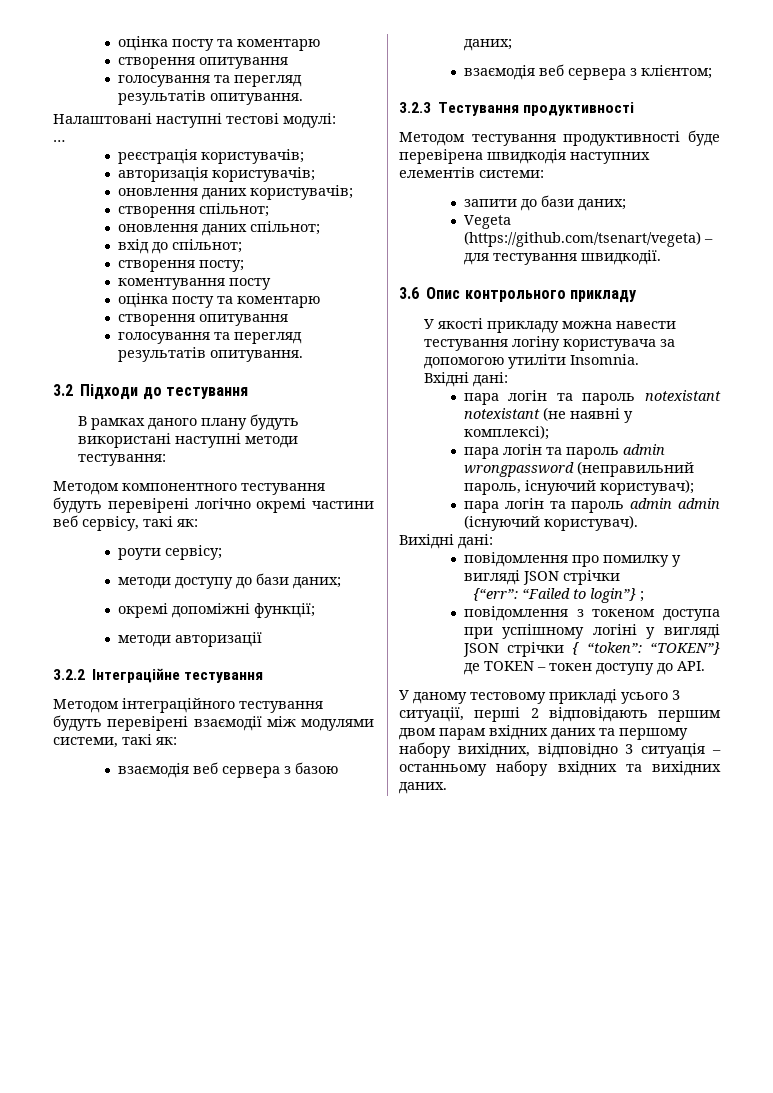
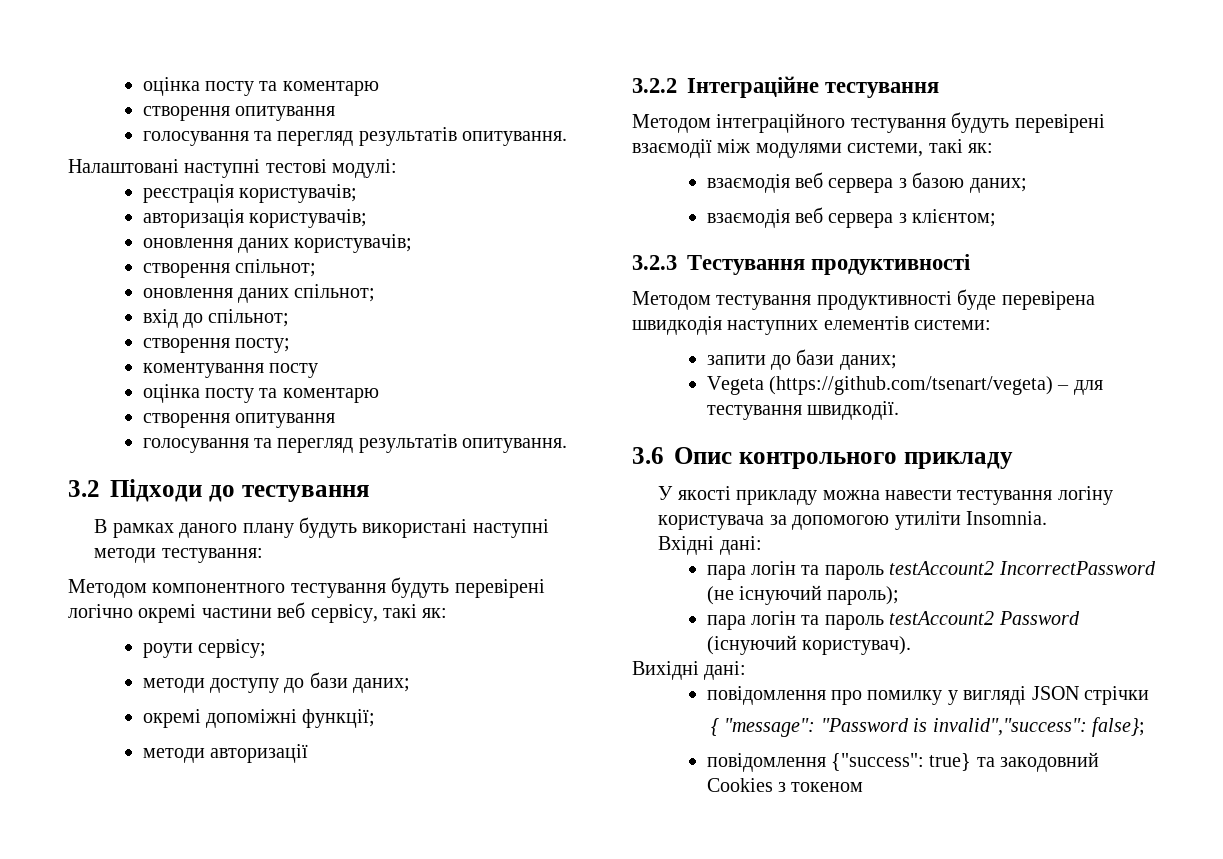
[53,140,65,142] // … -> (398, 168) none
[645,390,721,401] [463,407,633,423] [463,425,549,440] [463,444,665,459] [463,461,694,477] [463,479,694,495] [463,498,720,513] notexistant notexistant (не наявні у комплексі); // пара логін та пароль admin wrongpassword (неправильний пароль, існуючий користувач); // пара логін та пароль admin admin -> [889,561,1156,575] [706,585,900,605] [706,611,1080,630] testAccount2 IncorrectPassword (не існуючий пароль); // пара логін та пароль testAccount2 Password
[472,588,644,603] [463,606,720,621] [463,624,720,639] [462,642,720,657] [463,661,705,675] [399,689,680,704] [399,707,721,722] [399,725,688,740] [399,742,721,758] [399,760,721,776] [399,782,447,794] {“err”: “Failed to login”} ; // повідомлення з токеном доступа при успішному логіні у вигляді JSON стрічки { “token”: “TOKEN”} де TOKEN – токен доступу до API. // У даному тестовому прикладі усього 3 ситуації, перші 2 відповідають першим двом парам вхідних даних та першому набору вихідних, відповідно 3 ситуація – останньому набору вхідних та вихідних даних. -> [710,717,1145,737] [706,752,1100,772] [706,778,864,792] { "message": "Password is invalid","success": false}; // повідомлення {"success": true} та закодовний Cookies з токеном

